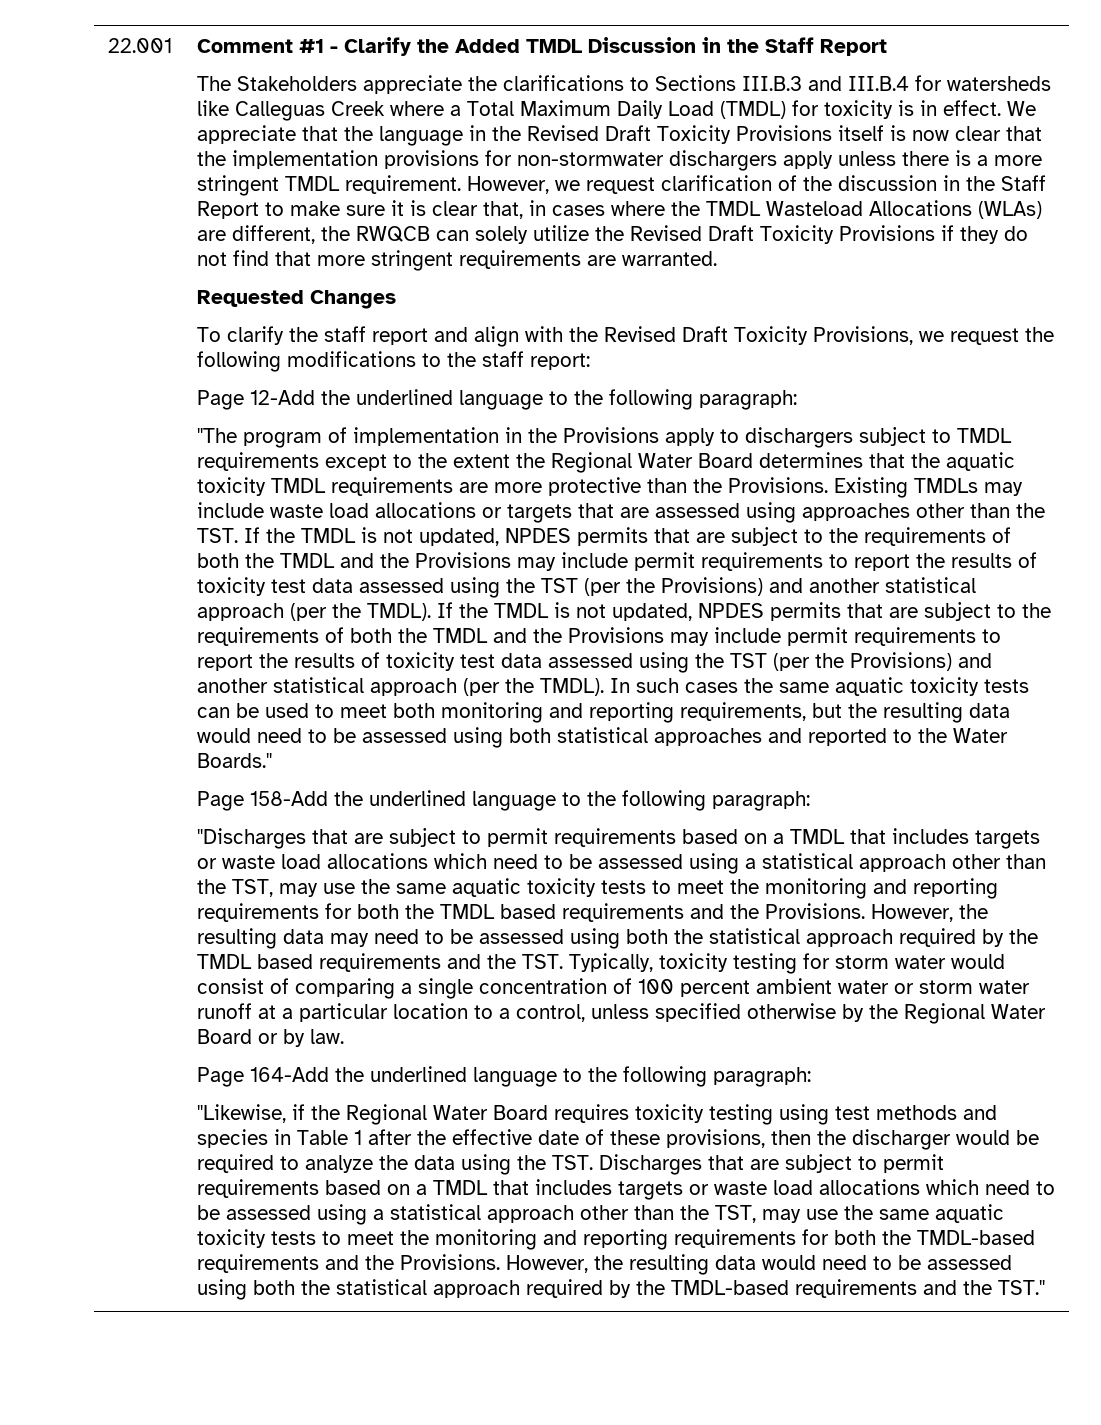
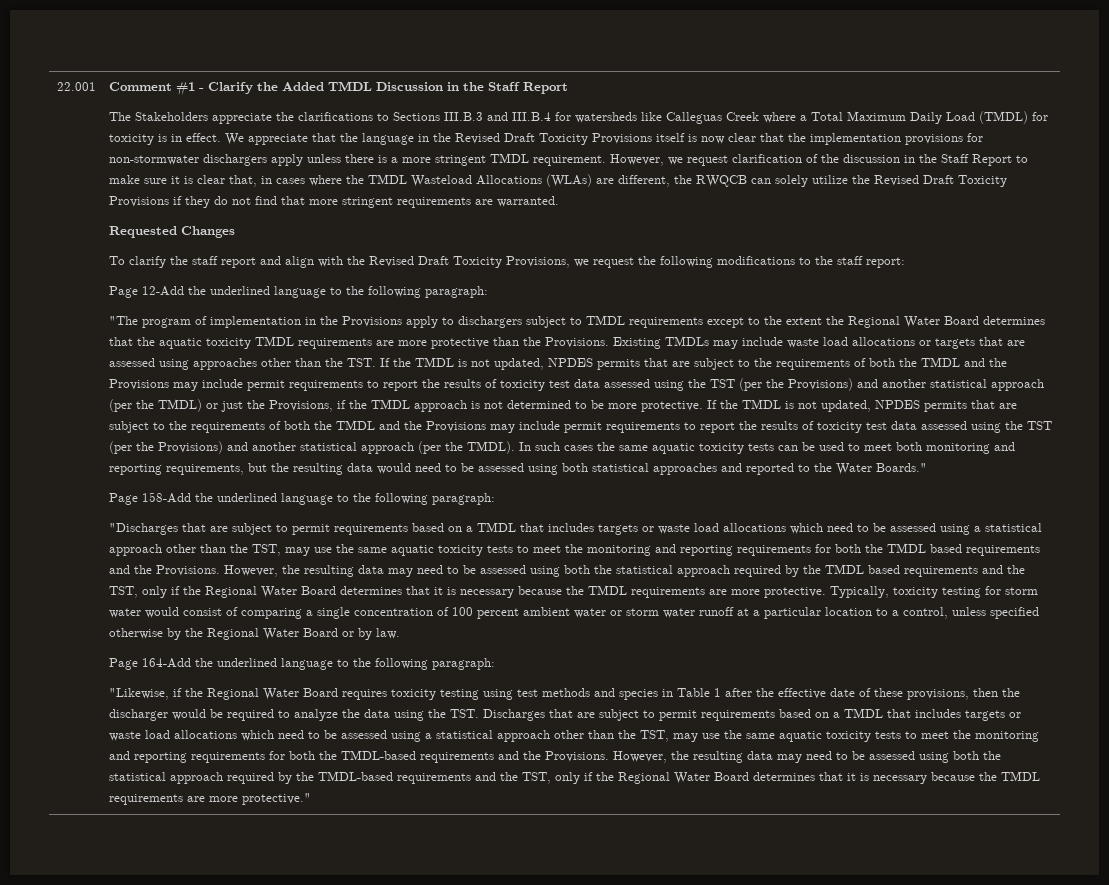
[366,603,431,621] TMDL). -> [157,399,703,412] TMDL) or just the Provisions, if the TMDL approach is not determined to be more protective.
[521,954,563,969] TST. -> [108,585,826,598] TST, only if the Regional Water Board determines that it is necessary because the TMDL requirements are more protective.
[761,1255,816,1270] would -> [776,754,802,763] may
[997,1280,1045,1295] TST." -> [521,771,1040,784] [108,793,311,805] TST, only if the Regional Water Board determines that it is necessary because the TMDL requirements are more protective."

